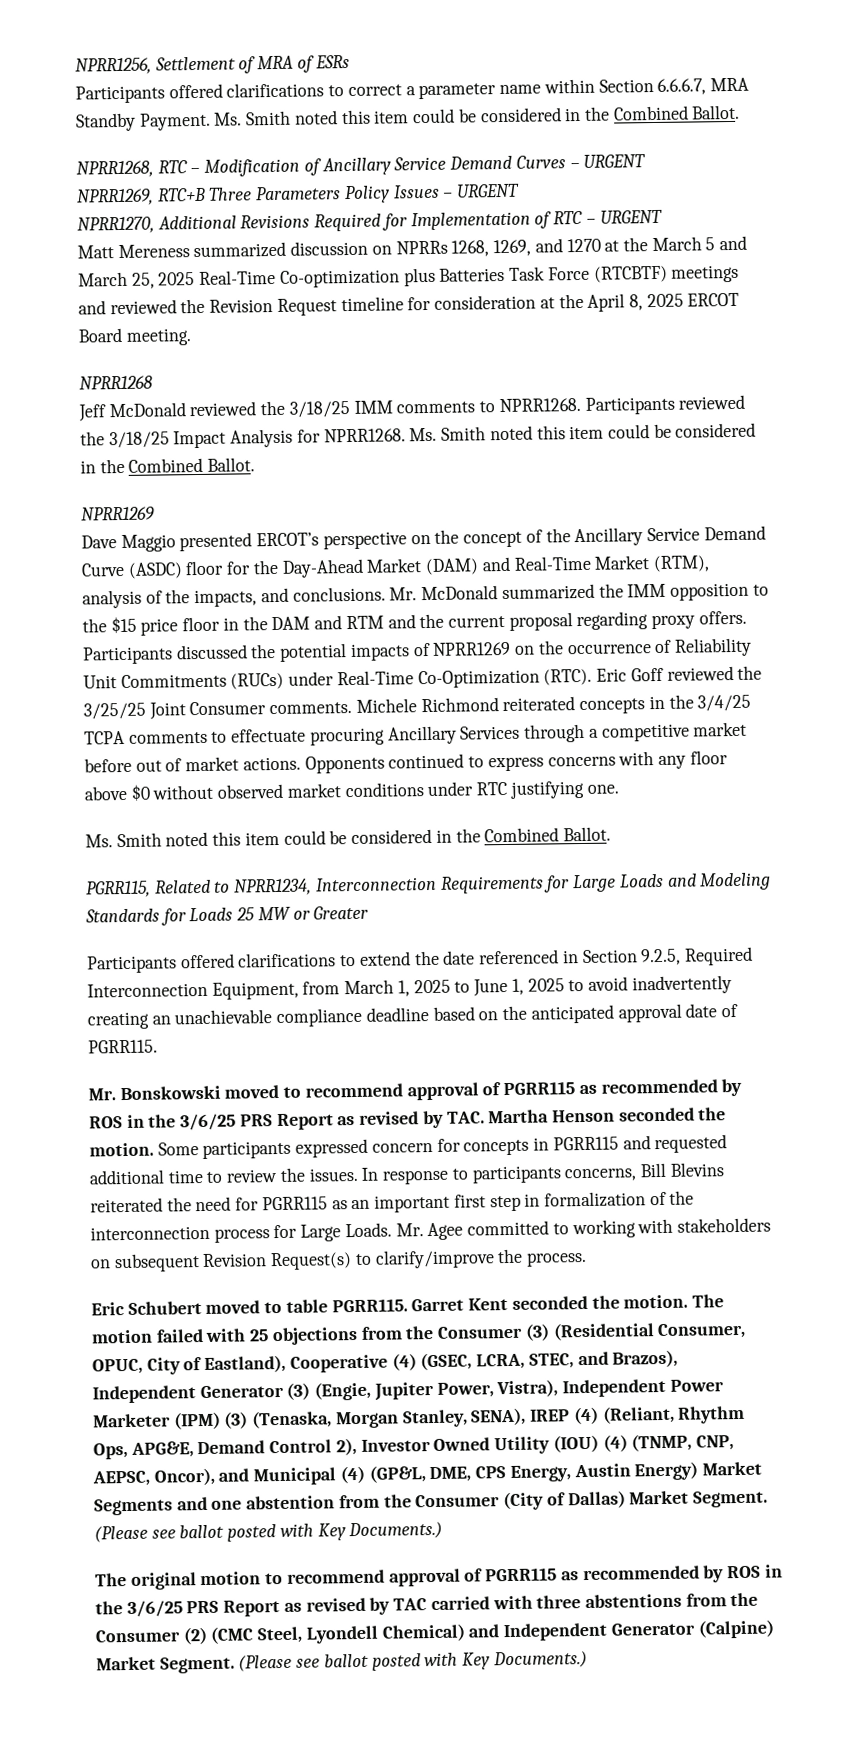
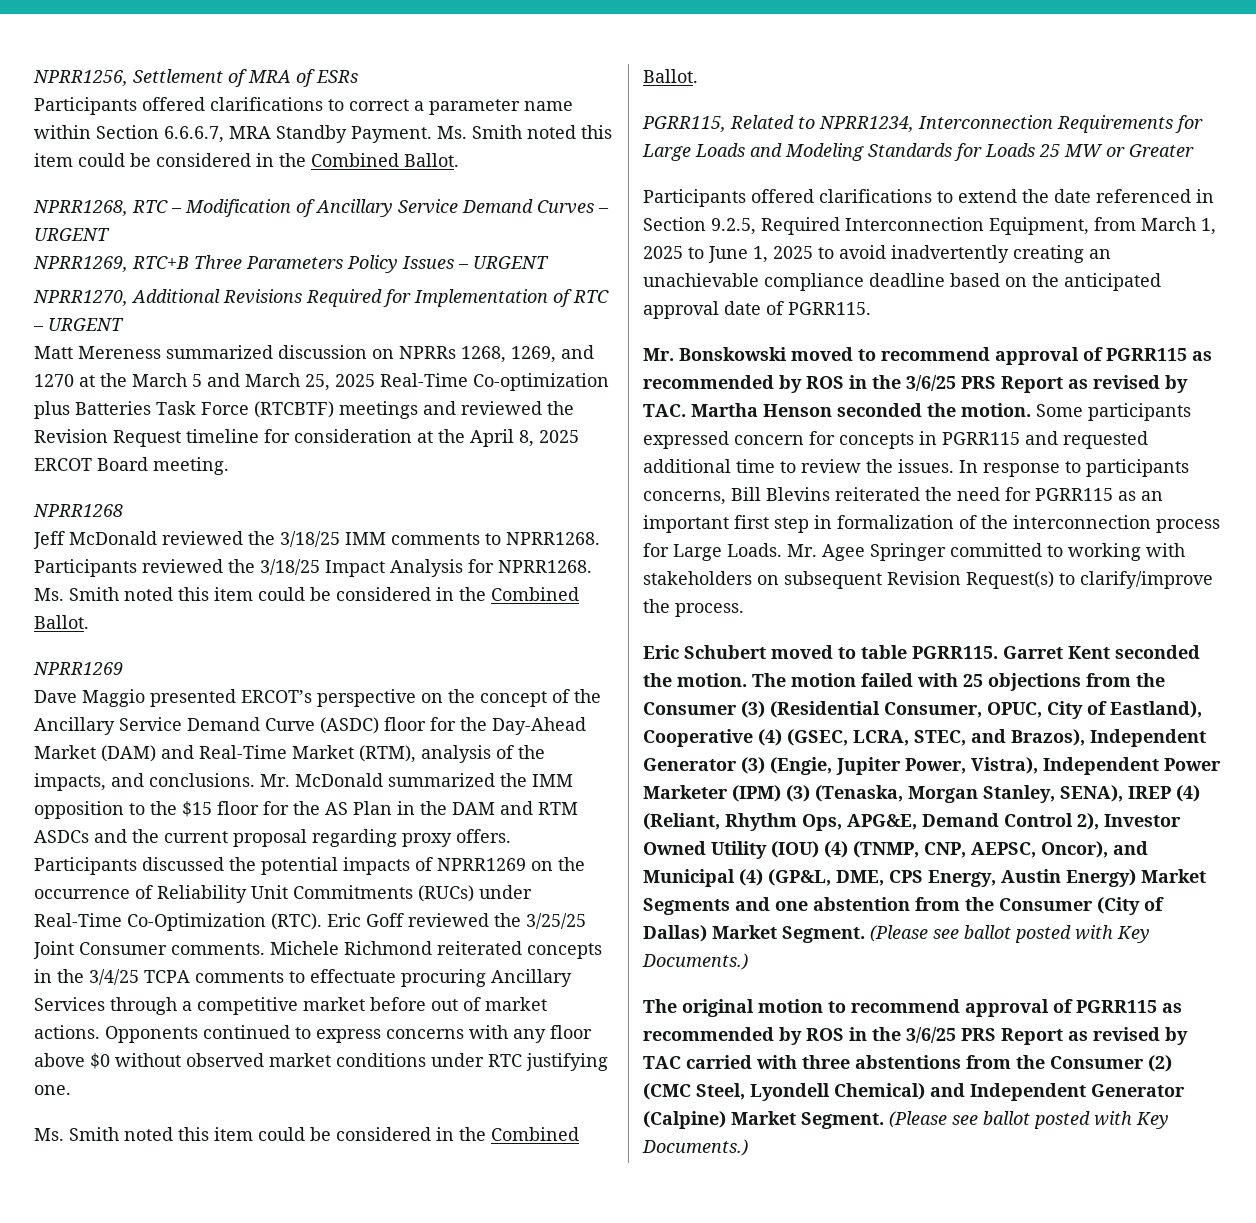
[140,616,221,636] price floor -> [217,801,392,815] floor for the AS Plan
(384, 622) none -> [34,830,89,843] ASDCs
(464, 1231) none -> [870,543,946,561] Springer

